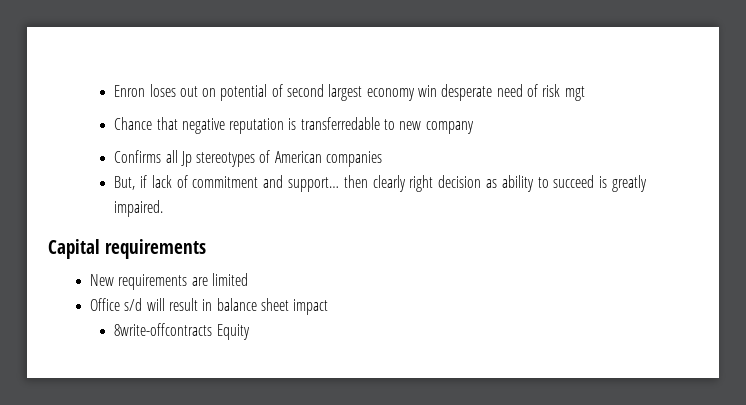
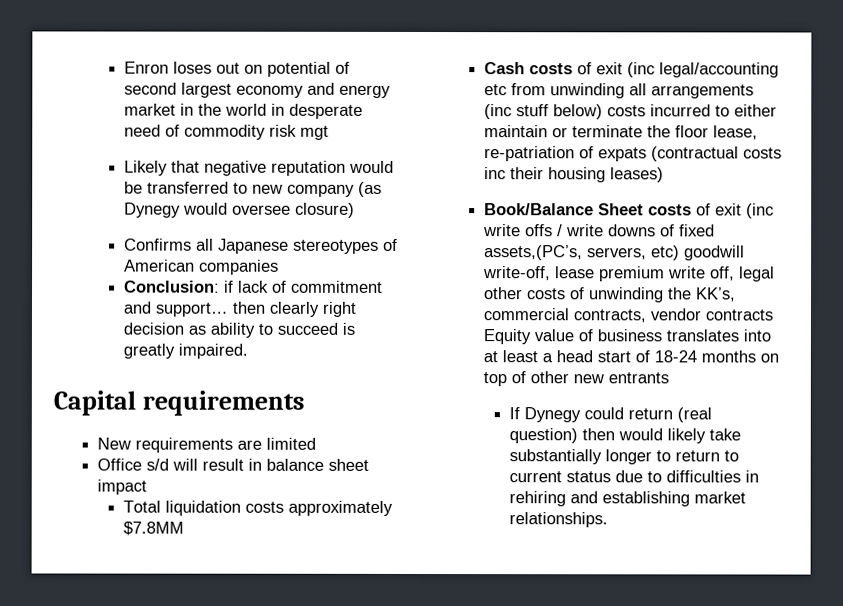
[418,85,438,97] win -> [307,82,392,98] [124,103,286,116] and energy market in the world in
(539, 90) none -> [184,124,267,140] commodity
[114,117,153,130] Chance -> [124,160,169,176] Likely
[288,117,380,130] is transferredable -> [349,160,395,173] [124,181,230,194] would be transferred
(474, 127) none -> [358,181,383,197] [124,202,356,218] (as Dynegy would oversee closure)
[180,151,192,167] Jp -> [218,238,290,254] Japanese
[114,176,136,190] But, -> [124,280,221,293] Conclusion:
[114,323,250,340] 8write-offcontracts Equity -> [123,500,394,516] [123,521,185,536] [484,62,780,78] [484,83,755,99] [484,104,778,120] [484,125,759,140] [484,146,783,162] [484,167,665,183] [484,203,775,219] [483,224,716,237] [484,245,746,261] [483,266,776,282] [484,287,737,303] [483,308,774,323] [483,329,772,345] [483,350,780,363] [483,371,670,387] [509,407,713,423] [509,428,742,444] [509,449,740,465] [509,470,760,483] [509,491,747,507] [509,512,609,528] Total liquidation costs approximately $7.8MM // Cash costs of exit (inc legal/accounting etc from unwinding all arrangements (inc stuff below) costs incurred to either maintain or terminate the floor lease, re-patriation of expats (contractual costs inc their housing leases) // Book/Balance Sheet costs of exit (inc write offs / write downs of fixed assets,(PC’s, servers, etc) goodwill write-off, lease premium write off, legal other costs of unwinding the KK’s, commercial contracts, vendor contracts Equity value of business translates into at least a head start of 18-24 months on top of other new entrants // If Dynegy could return (real question) then would likely take substantially longer to return to current status due to difficulties in rehiring and establishing market relationships.

